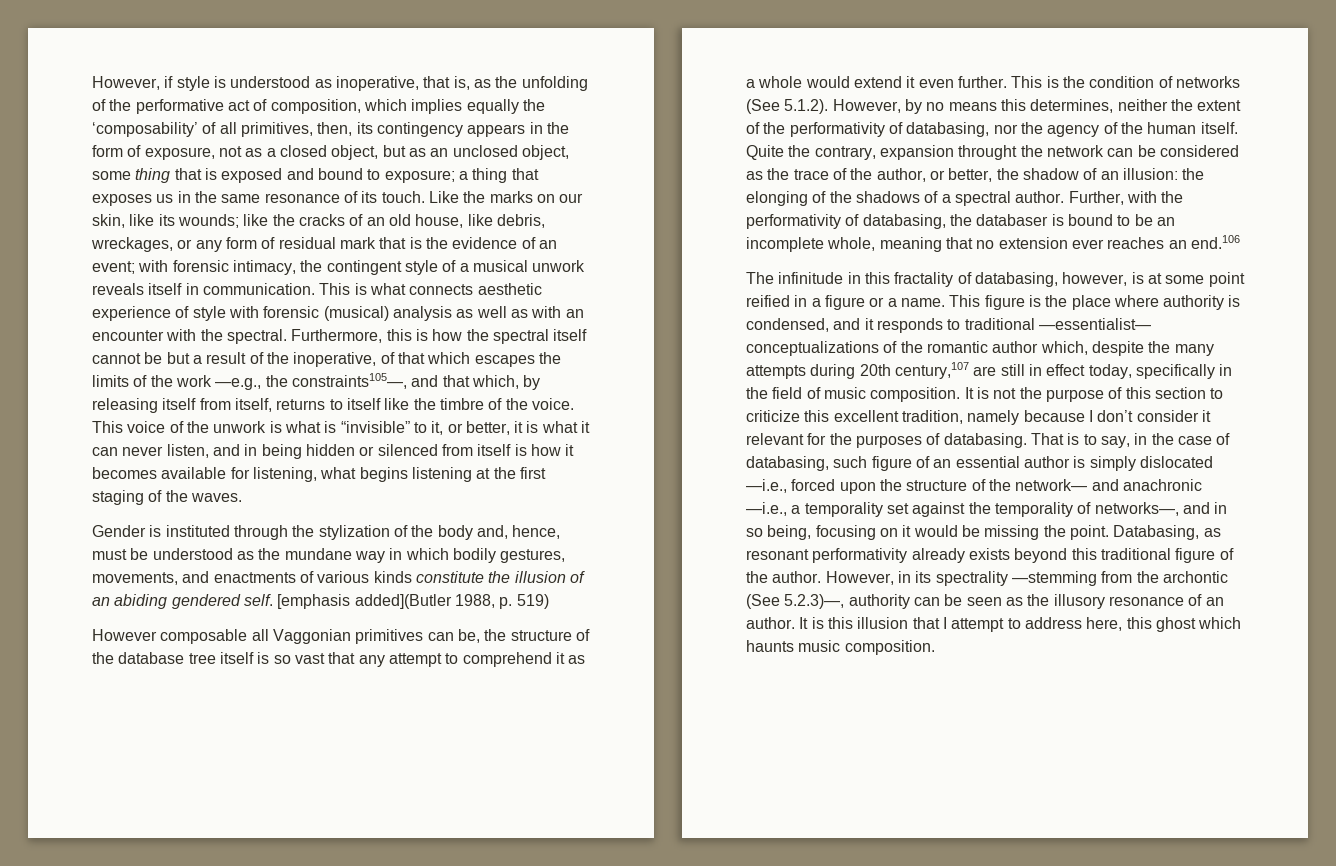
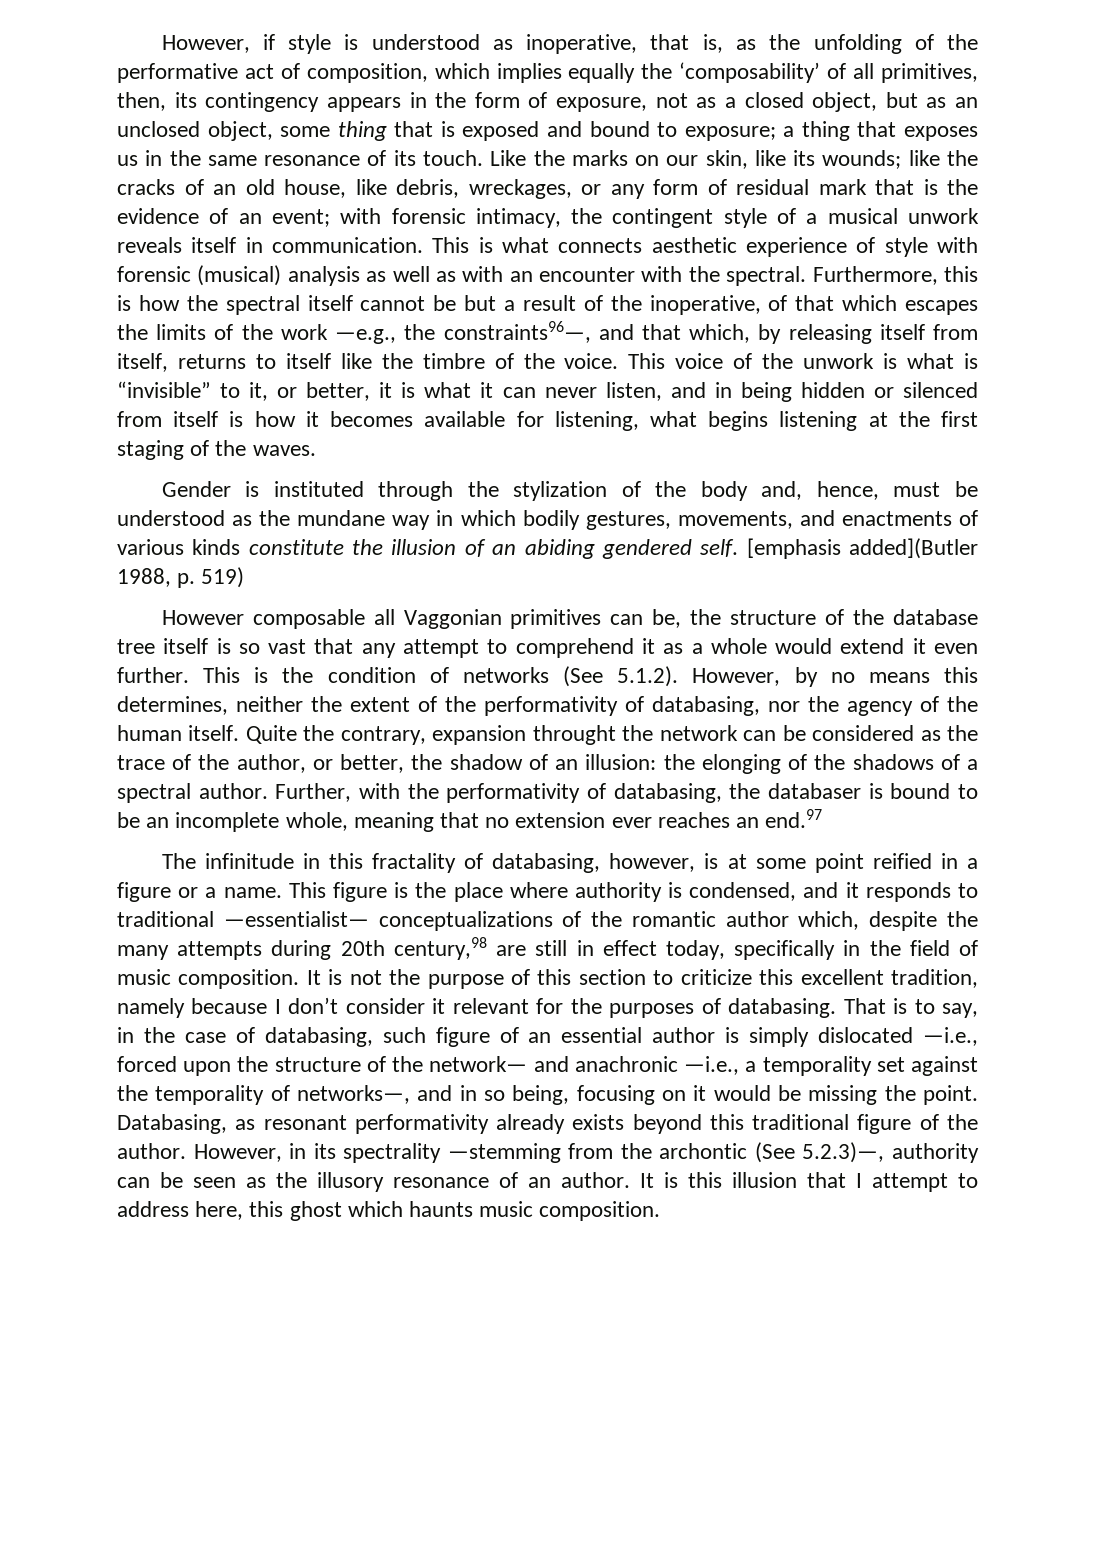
[291,373,407,389] constraints105—, -> [443,321,591,343] constraints96—,
[1190,235,1240,249] end.106 -> [765,809,823,828] end.97
[894,362,969,379] century,107 -> [393,937,487,960] century,98

